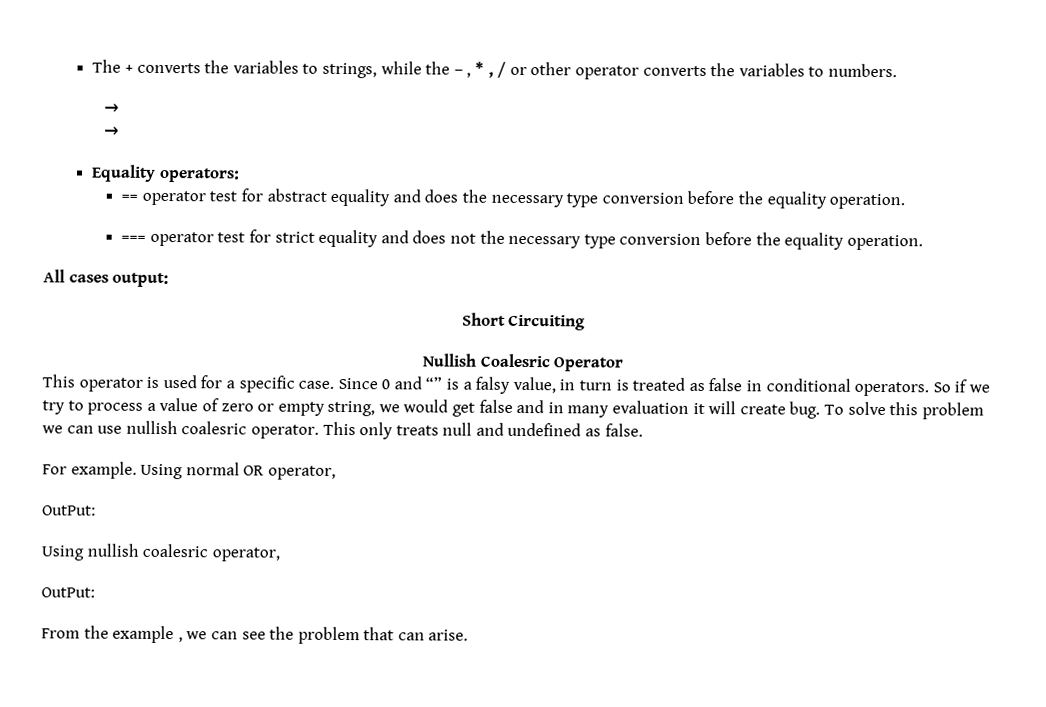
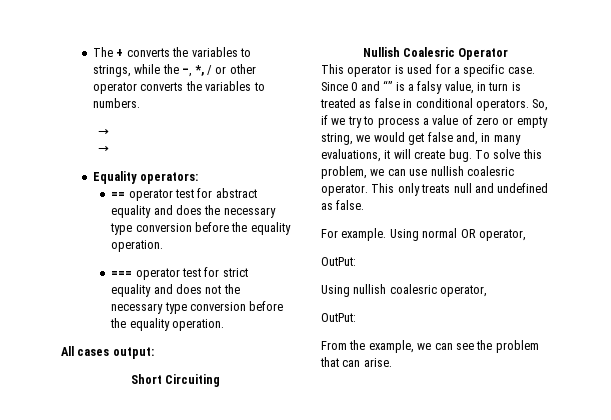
[453,61,494,78] – , * , -> [182,65,204,77] –, *,
[932,382,951,393] So -> [532,99,549,111] So,
[516,399,545,414] and -> [455,132,478,145] and,
[612,400,690,414] evaluation -> [321,149,381,162] evaluations,
[921,402,984,420] problem -> [321,166,367,179] problem,
[112,625,183,644] example , -> [368,340,414,353] example,

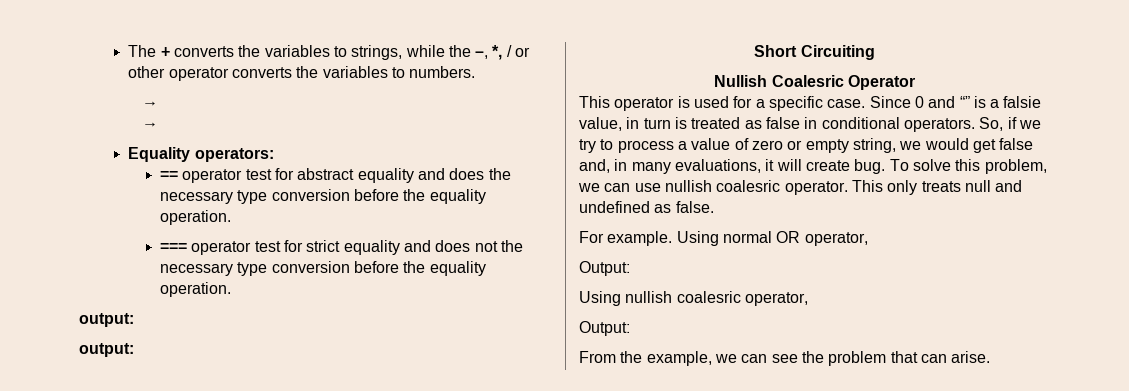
[61,346,110,356] All cases -> [79,313,134,327] output: //
[417,81,443,94] falsy -> [1003,96,1042,108] falsie
[321,257,356,266] OutPut: -> [579,261,630,276] Output:
[321,313,356,322] OutPut: -> [579,321,630,336] Output:

